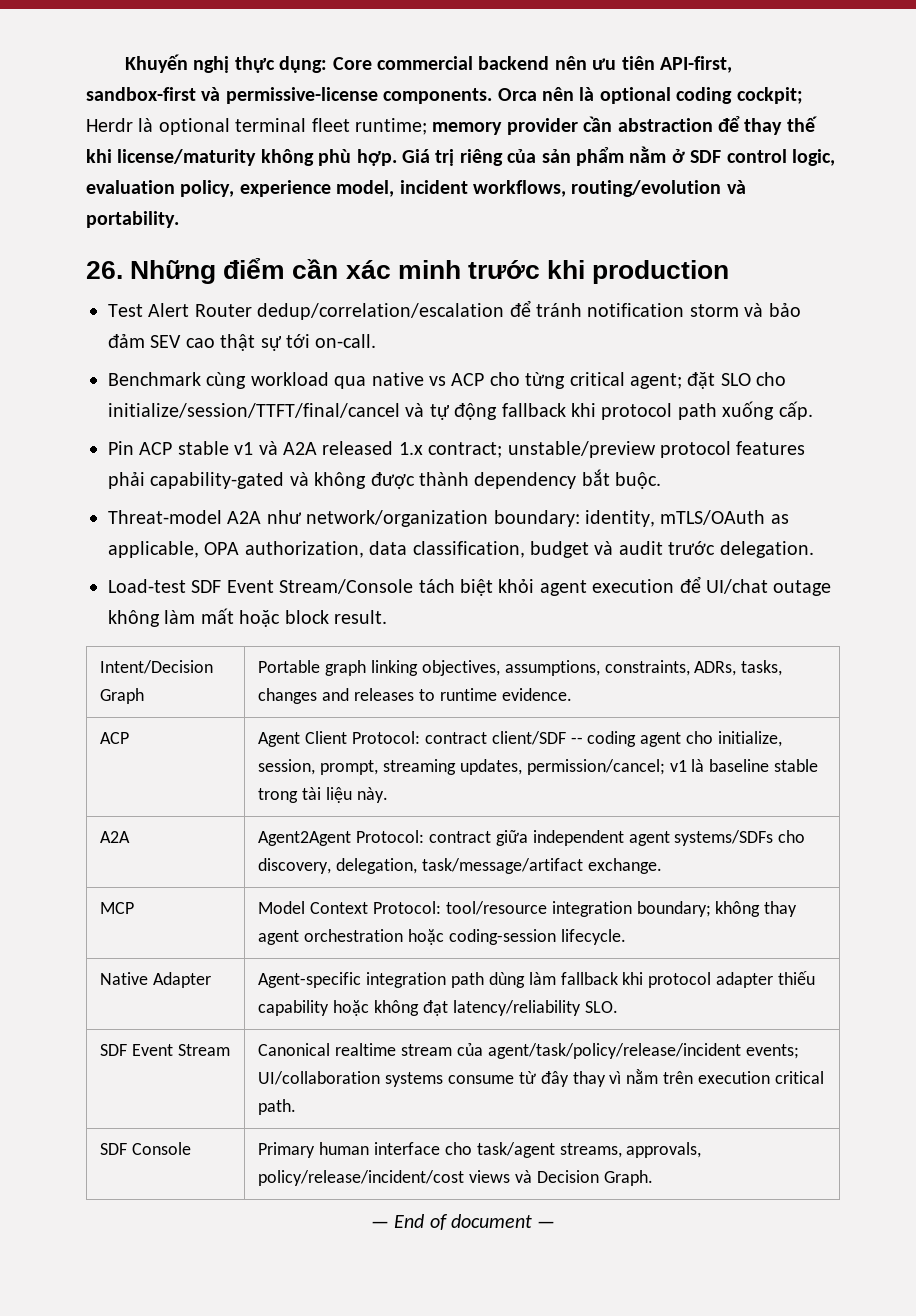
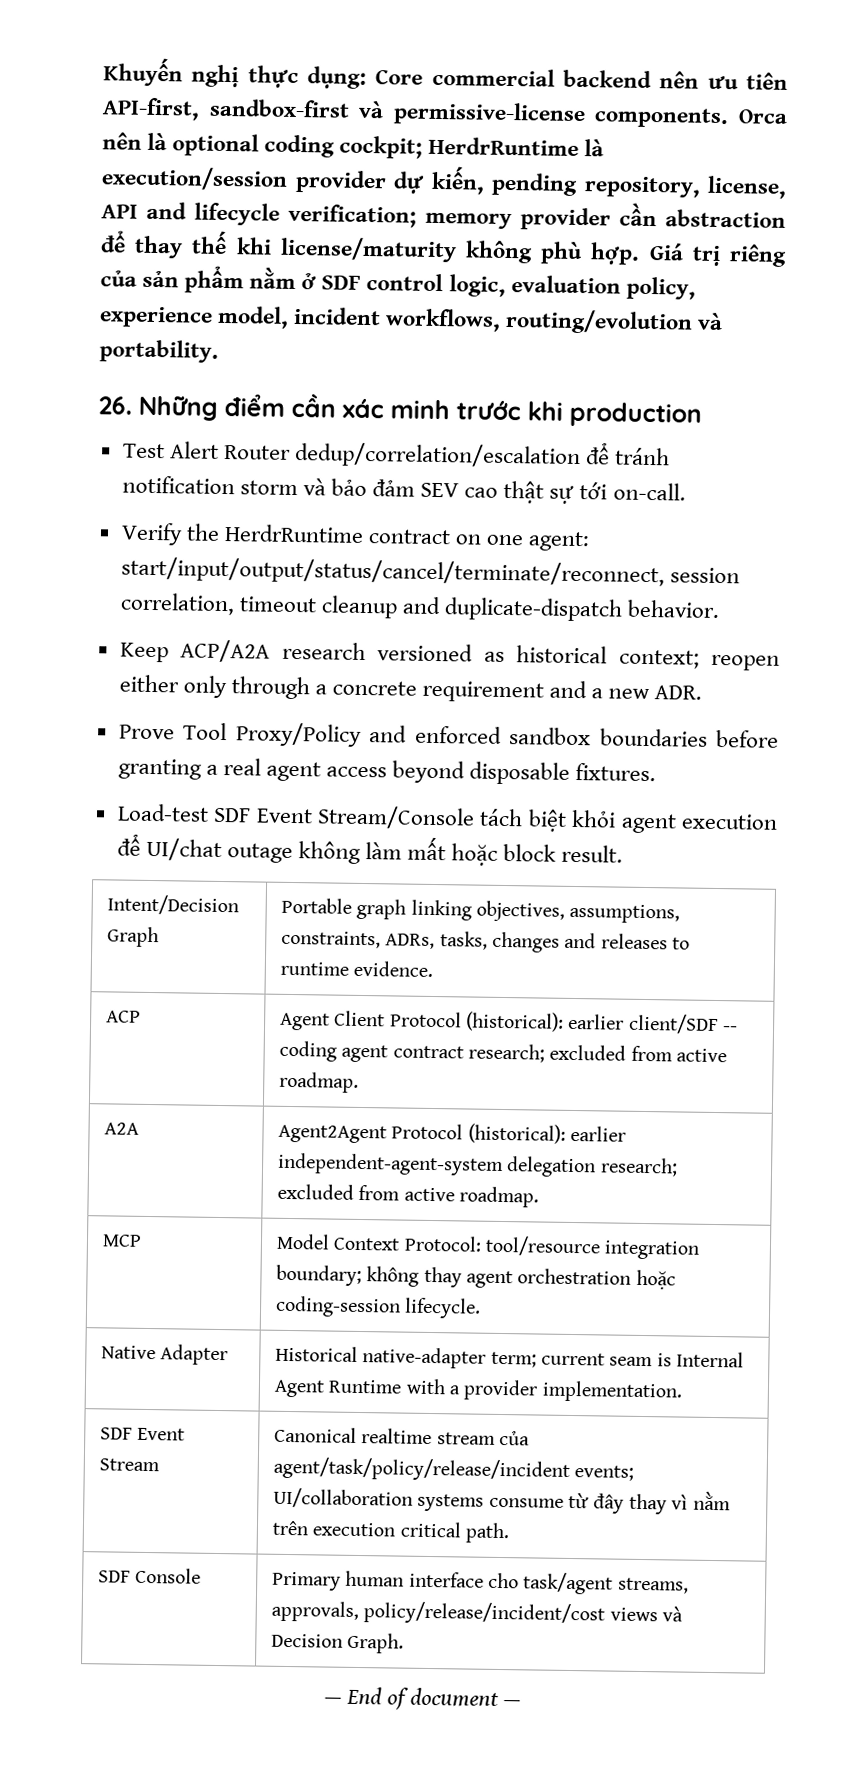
[86,118,427,135] Herdr là optional terminal fleet runtime; -> [428,136,605,157] [101,165,787,199] [101,201,417,228] HerdrRuntime là execution/session provider dự kiến, pending repository, license, API and lifecycle verification;
[108,372,787,389] [108,401,813,420] [108,441,806,458] [108,469,662,489] [108,510,789,527] [108,541,814,558] Benchmark cùng workload qua native vs ACP cho từng critical agent; đặt SLO cho initialize/session/TTFT/final/cancel và tự động fallback khi protocol path xuống cấp. // Pin ACP stable v1 và A2A released 1.x contract; unstable/preview protocol features phải capability-gated và không được thành dependency bắt buộc. // Threat-model A2A như network/organization boundary: identity, mTLS/OAuth as applicable, OPA authorization, data classification, budget và audit trước delegation. -> [120,522,591,552] [120,556,740,588] [119,592,721,622] [119,639,780,671] [118,674,703,703] [118,722,779,748] [117,758,657,785] Verify the HerdrRuntime contract on one agent: start/input/output/status/cancel/terminate/reconnect, session correlation, timeout cleanup and duplicate-dispatch behavior. // Keep ACP/A2A research versioned as historical context; reopen either only through a concrete requirement and a new ADR. // Prove Tool Proxy/Policy and enforced sandbox boundaries before granting a real agent access beyond disposable fixtures.
[351,731,487,744] Protocol: contract -> [389,1011,625,1032] Protocol (historical): earlier
[686,731,782,747] [258,759,819,775] [258,787,388,803] [100,831,131,843] [258,830,806,846] [258,858,662,874] cho initialize, session, prompt, streaming updates, permission/cancel; v1 là baseline stable trong tài liệu này. // A2A | Agent2Agent Protocol: contract giữa independent agent systems/SDFs cho discovery, delegation, task/message/artifact exchange. -> [392,1043,728,1063] [278,1071,359,1093] [103,1122,139,1135] [277,1123,627,1144] [276,1152,678,1178] [276,1183,540,1208] contract research; excluded from active roadmap. // A2A | Agent2Agent Protocol (historical): earlier independent-agent-system delegation research; excluded from active roadmap.
[258,971,815,988] [258,1000,618,1016] Agent-specific integration path dùng làm fallback khi protocol adapter thiếu capability hoặc không đạt latency/reliability SLO. -> [274,1345,745,1369] [273,1378,683,1403] Historical native-adapter term; current seam is Internal Agent Runtime with a provider implementation.

